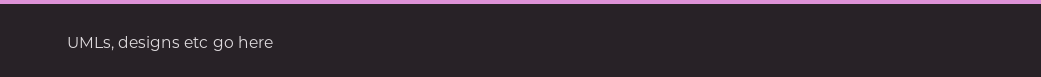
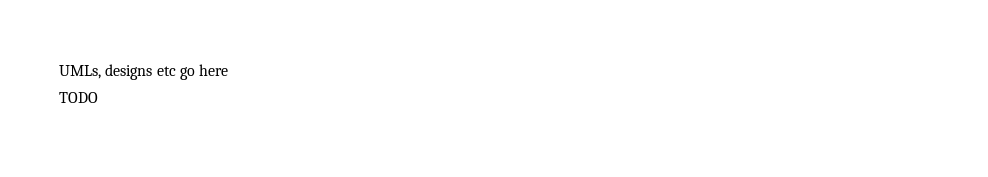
(273, 42) none -> [59,92,98,103] // TODO

